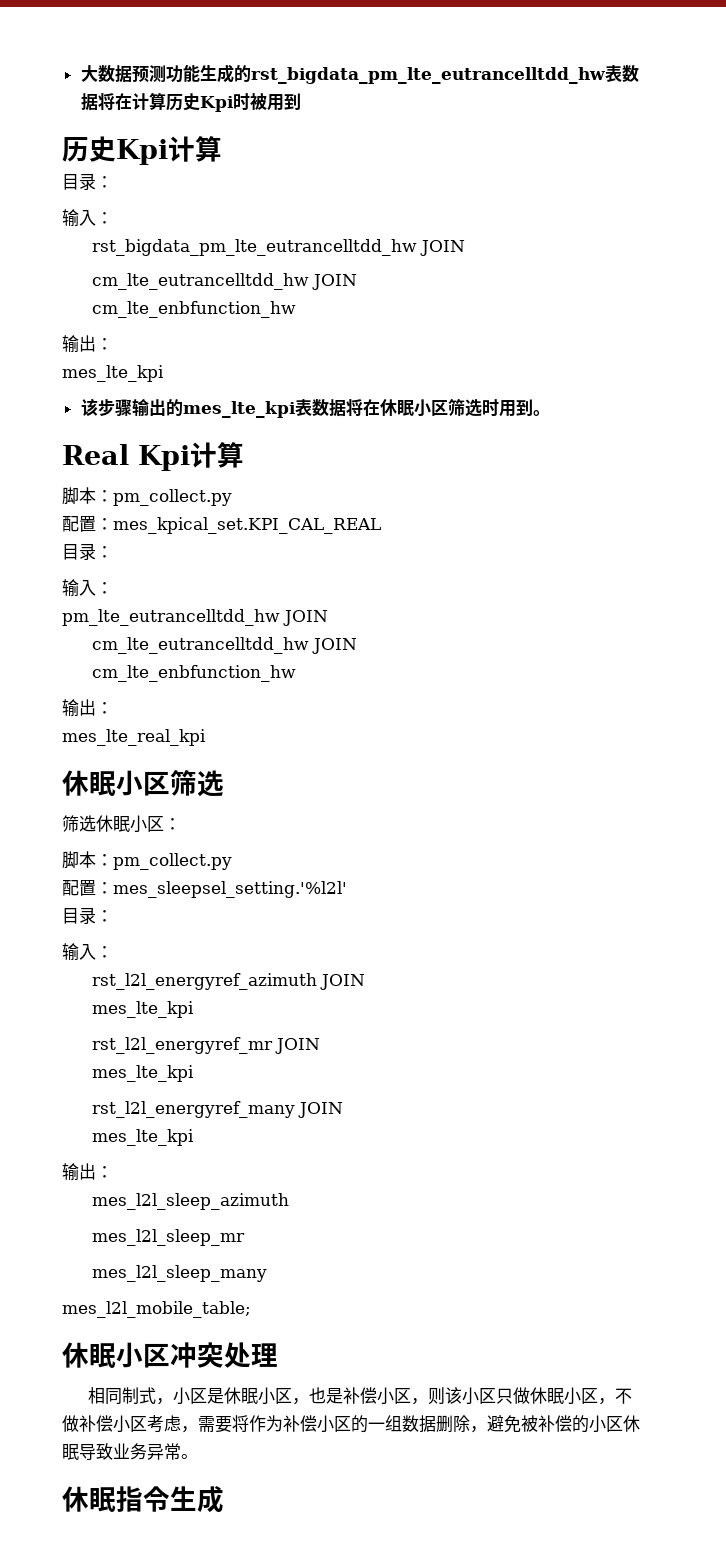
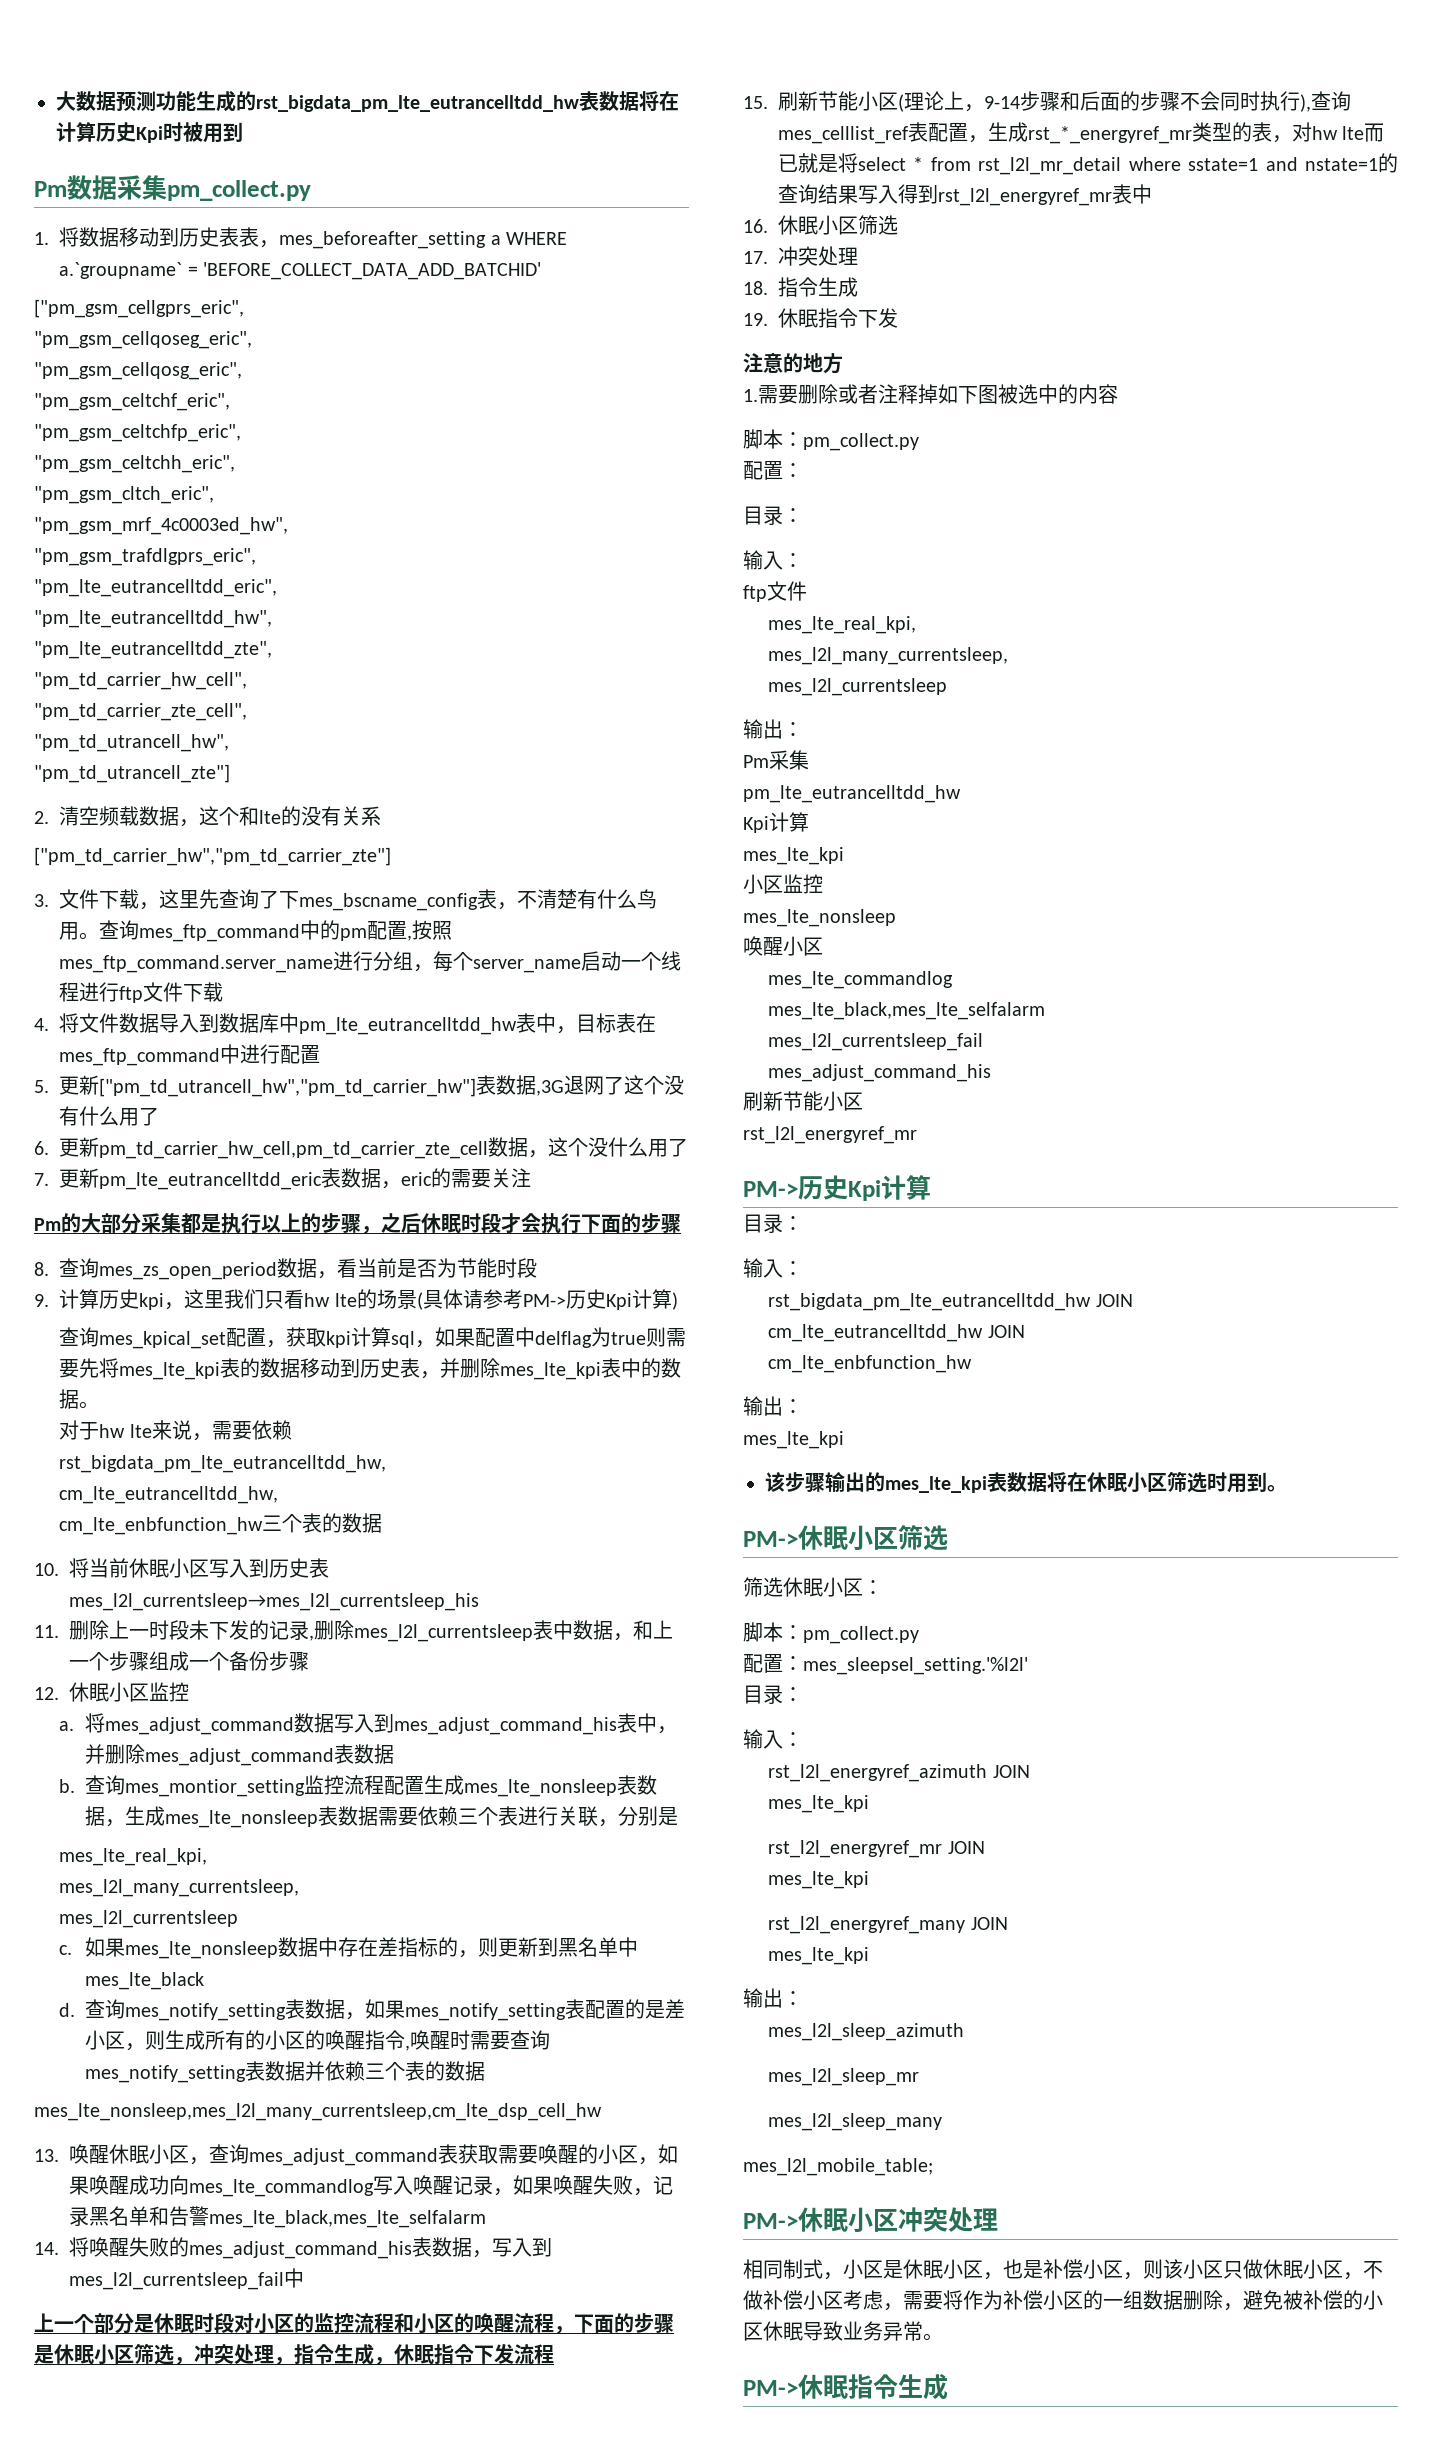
(301, 101) none -> [34,175,311,201] [34,227,568,249] [59,262,542,280] [34,299,244,318] [34,331,252,349] [34,362,242,380] [34,393,230,411] [34,424,241,442] [34,455,235,473] [34,486,214,504] [34,517,288,535] [34,548,256,566] [34,579,277,597] [34,610,272,628] [34,641,272,659] [34,672,247,690] [34,703,247,721] [34,734,229,752] [34,764,230,783] [34,806,382,827] [34,847,391,866] [34,889,658,911] [59,920,453,942] [59,951,682,973] [59,982,224,1003] [34,1013,657,1035] [59,1044,321,1066] [34,1075,685,1097] [59,1106,160,1126] [34,1137,689,1159] [34,1168,532,1190] [34,1213,681,1234] [34,1258,538,1280] [34,1289,678,1310] [59,1327,687,1349] [59,1358,682,1380] [59,1389,100,1409] [59,1420,292,1441] [59,1455,387,1473] [59,1486,279,1504] [59,1513,383,1535] [34,1558,329,1578] [69,1593,479,1611] [34,1620,673,1642] [69,1651,309,1671] [34,1682,189,1702] [59,1713,677,1735] [84,1744,394,1766] [59,1775,658,1797] [85,1806,679,1828] [59,1848,208,1866] [59,1879,300,1897] [59,1910,239,1928] [59,1937,638,1959] [84,1972,204,1990] [59,1999,686,2021] [85,2030,551,2051] [85,2061,486,2083] [34,2103,602,2121] [34,2144,678,2166] [69,2175,673,2197] [69,2206,486,2228] [34,2237,552,2259] [69,2268,304,2290] [34,2313,674,2334] [34,2343,554,2365] [743,91,1351,112] [778,122,1385,144] [778,153,1398,175] [778,184,1152,206] [743,215,898,235] [743,246,858,266] [743,277,858,297] [743,308,898,328] [743,353,843,374] [743,384,1118,404] [743,429,919,451] [743,461,803,480] [743,506,803,525] [743,550,803,570] [743,581,807,602] [768,616,917,634] [768,647,1009,665] [768,678,948,696] [743,719,803,739] [743,750,809,770] [743,785,961,803] [743,812,809,833] [743,847,844,865] [743,874,823,894] [743,909,896,927] [743,936,823,956] [768,971,954,989] [768,1002,1046,1020] [768,1033,984,1051] [768,1064,992,1082] [743,1091,863,1111] [743,1126,917,1144] [743,1181,798,1197] Pm数据采集pm_collect.py // 1.将数据移动到历史表表，mes_beforeafter_setting a WHERE a.`groupname` = 'BEFORE_COLLECT_DATA_ADD_BATCHID' // ["pm_gsm_cellgprs_eric", // "pm_gsm_cellqoseg_eric", // "pm_gsm_cellqosg_eric", // "pm_gsm_celtchf_eric", // "pm_gsm_celtchfp_eric", // "pm_gsm_celtchh_eric", // "pm_gsm_cltch_eric", // "pm_gsm_mrf_4c0003ed_hw", // "pm_gsm_trafdlgprs_eric", // "pm_lte_eutrancelltdd_eric", // "pm_lte_eutrancelltdd_hw", // "pm_lte_eutrancelltdd_zte", // "pm_td_carrier_hw_cell", // "pm_td_carrier_zte_cell", // "pm_td_utrancell_hw", // "pm_td_utrancell_zte"] // 2.清空频载数据，这个和lte的没有关系 // ["pm_td_carrier_hw","pm_td_carrier_zte"] // 3.文件下载，这里先查询了下mes_bscname_config表，不清楚有什么鸟用。查询mes_ftp_command中的pm配置,按照mes_ftp_command.server_name进行分组，每个server_name启动一个线程进行ftp文件下载 // 4.将文件数据导入到数据库中pm_lte_eutrancelltdd_hw表中，目标表在mes_ftp_command中进行配置 // 5.更新["pm_td_utrancell_hw","pm_td_carrier_hw"]表数据,3G退网了这个没有什么用了 // 6.更新pm_td_carrier_hw_cell,pm_td_carrier_zte_cell数据，这个没什么用了 // 7.更新pm_lte_eutrancelltdd_eric表数据，eric的需要关注 // Pm的大部分采集都是执行以上的步骤，之后休眠时段才会执行下面的步骤 // 8.查询mes_zs_open_period数据，看当前是否为节能时段 // 9.计算历史kpi，这里我们只看hw lte的场景(具体请参考PM->历史Kpi计算) // 查询mes_kpical_set配置，获取kpi计算sql，如果配置中delflag为true则需要先将mes_lte_kpi表的数据移动到历史表，并删除mes_lte_kpi表中的数据。 // 对于hw lte来说，需要依赖 // rst_bigdata_pm_lte_eutrancelltdd_hw, // cm_lte_eutrancelltdd_hw, // cm_lte_enbfunction_hw三个表的数据 // 10.将当前休眠小区写入到历史表mes_l2l_currentsleep→mes_l2l_currentsleep_his // 11.删除上一时段未下发的记录,删除mes_l2l_currentsleep表中数据，和上一个步骤组成一个备份步骤 // 12.休眠小区监控 // a.将mes_adjust_command数据写入到mes_adjust_command_his表中，并删除mes_adjust_command表数据 // b.查询mes_montior_setting监控流程配置生成mes_lte_nonsleep表数据，生成mes_lte_nonsleep表数据需要依赖三个表进行关联，分别是 // mes_lte_real_kpi, // mes_l2l_many_currentsleep, // mes_l2l_currentsleep // c.如果mes_lte_nonsleep数据中存在差指标的，则更新到黑名单中mes_lte_black // d.查询mes_notify_setting表数据，如果mes_notify_setting表配置的是差小区，则生成所有的小区的唤醒指令,唤醒时需要查询mes_notify_setting表数据并依赖三个表的数据 // mes_lte_nonsleep,mes_l2l_many_currentsleep,cm_lte_dsp_cell_hw // 13.唤醒休眠小区，查询mes_adjust_command表获取需要唤醒的小区，如果唤醒成功向mes_lte_commandlog写入唤醒记录，如果唤醒失败，记录黑名单和告警mes_lte_black,mes_lte_selfalarm // 14.将唤醒失败的mes_adjust_command_his表数据，写入到mes_l2l_currentsleep_fail中 // 上一个部分是休眠时段对小区的监控流程和小区的唤醒流程，下面的步骤是休眠小区筛选，冲突处理，指令生成，休眠指令下发流程 // 15.刷新节能小区(理论上，9-14步骤和后面的步骤不会同时执行),查询mes_celllist_ref表配置，生成rst_*_energyref_mr类型的表，对hw lte而已就是将select * from rst_l2l_mr_detail where sstate=1 and nstate=1的查询结果写入得到rst_l2l_energyref_mr表中 // 16.休眠小区筛选 // 17.冲突处理 // 18.指令生成 // 19.休眠指令下发 // 注意的地方 // 1.需要删除或者注释掉如下图被选中的内容 // 脚本：pm_collect.py // 配置： // 目录： // 输入： // ftp文件 // mes_lte_real_kpi, // mes_l2l_many_currentsleep, // mes_l2l_currentsleep // 输出： // Pm采集 // pm_lte_eutrancelltdd_hw // Kpi计算 // mes_lte_kpi // 小区监控 // mes_lte_nonsleep // 唤醒小区 // mes_lte_commandlog // mes_lte_black,mes_lte_selfalarm // mes_l2l_currentsleep_fail // mes_adjust_command_his // 刷新节能小区 // rst_l2l_energyref_mr // PM->
[62,442,244,471] [62,487,232,506] [62,516,381,534] [62,543,113,560] [62,579,113,597] [62,609,328,626] [91,637,357,654] [91,665,296,682] [62,699,113,717] [62,729,206,746] Real Kpi计算 // 脚本：pm_collect.py // 配置：mes_kpical_set.KPI_CAL_REAL // 目录： // 输入： // pm_lte_eutrancelltdd_hw JOIN // cm_lte_eutrancelltdd_hw JOIN // cm_lte_enbfunction_hw // 输出： // mes_lte_real_kpi // -> [743,1531,798,1547] PM->
(251, 1309) none -> [743,2213,798,2229] PM->
(198, 1456) none -> [743,2380,798,2396] PM->

